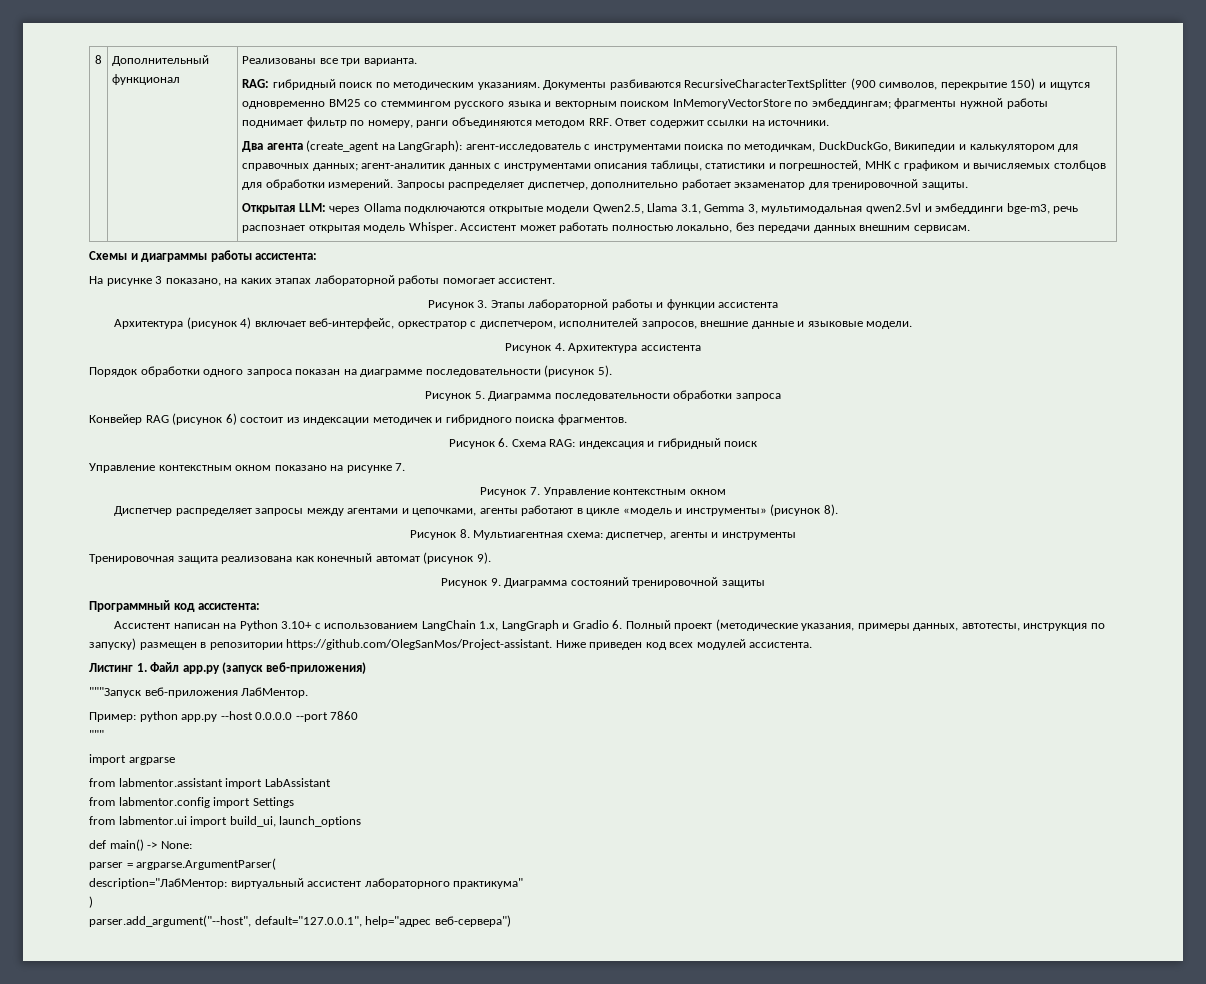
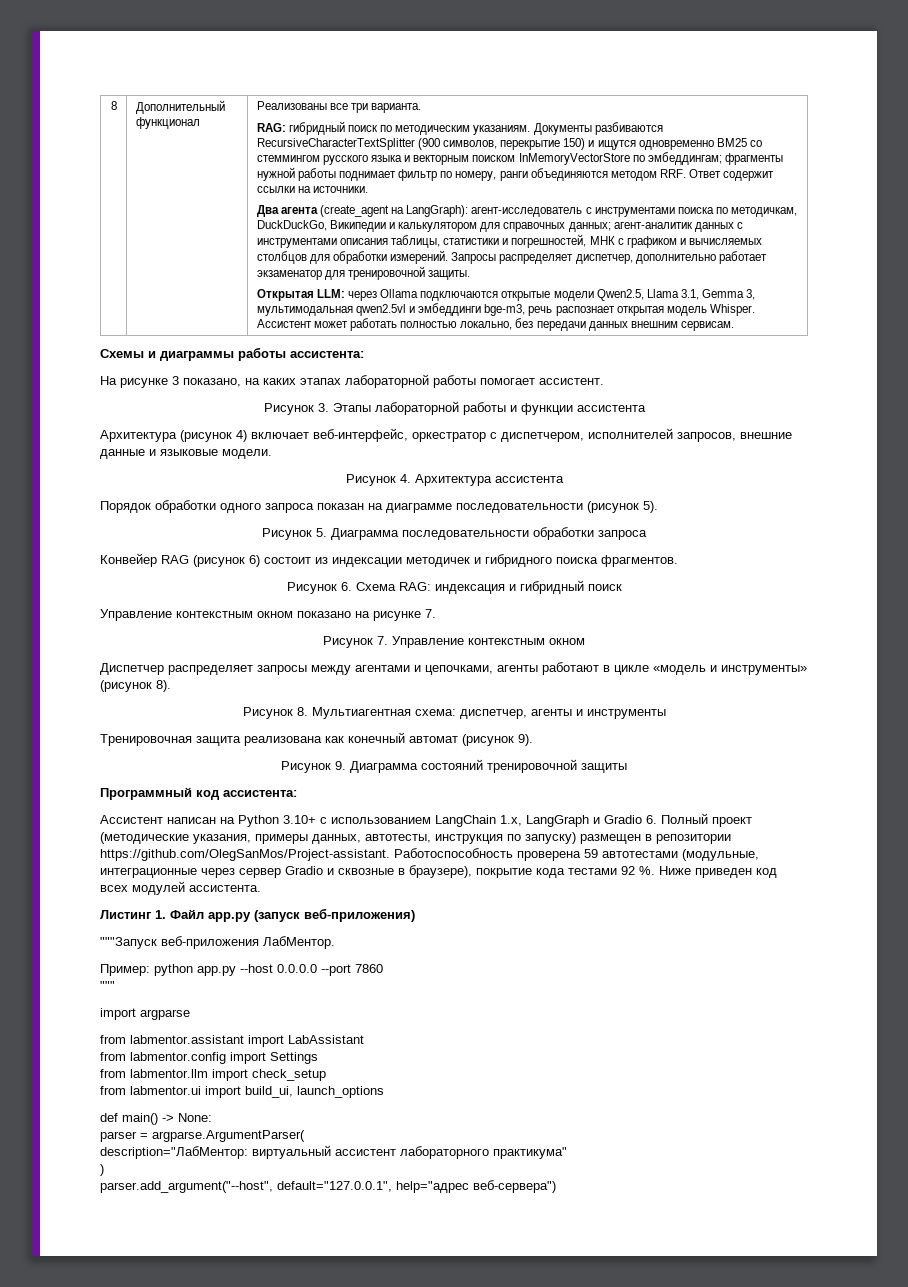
(553, 644) none -> [394,848,759,861] [100,865,655,878] Работоспособность проверена 59 автотестами (модульные, интеграционные через сервер Gradio и сквозные в браузере), покрытие кода тестами 92 %.
(294, 802) none -> [100,1069,326,1081] // from labmentor.llm import check_setup

